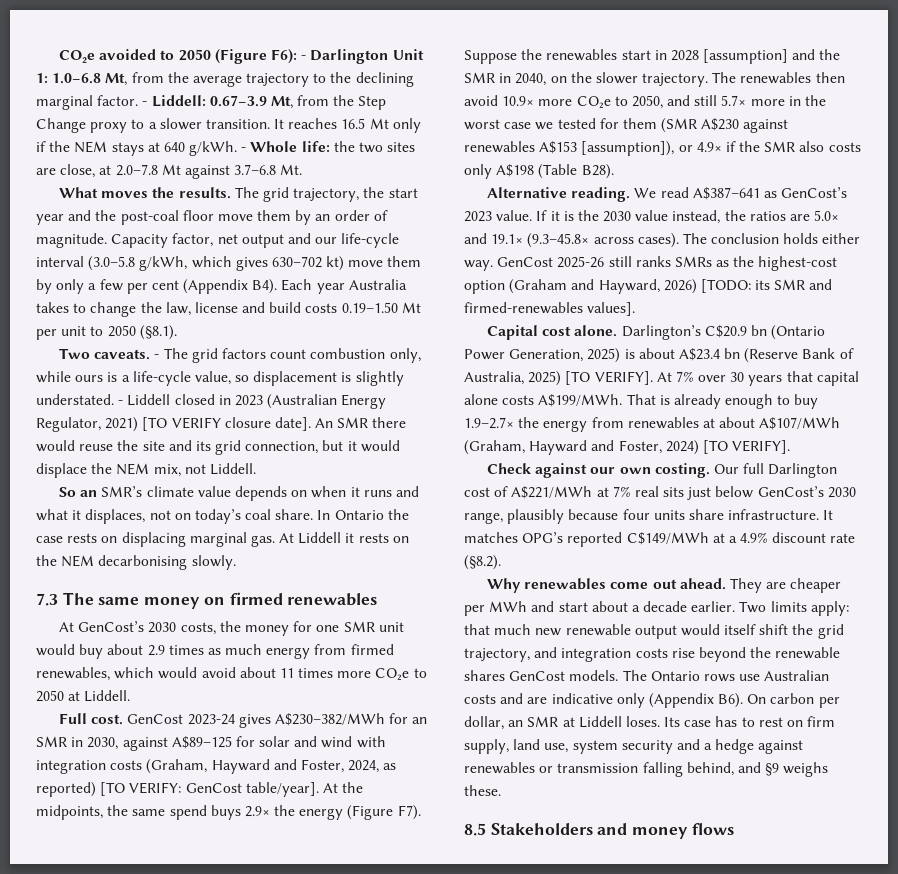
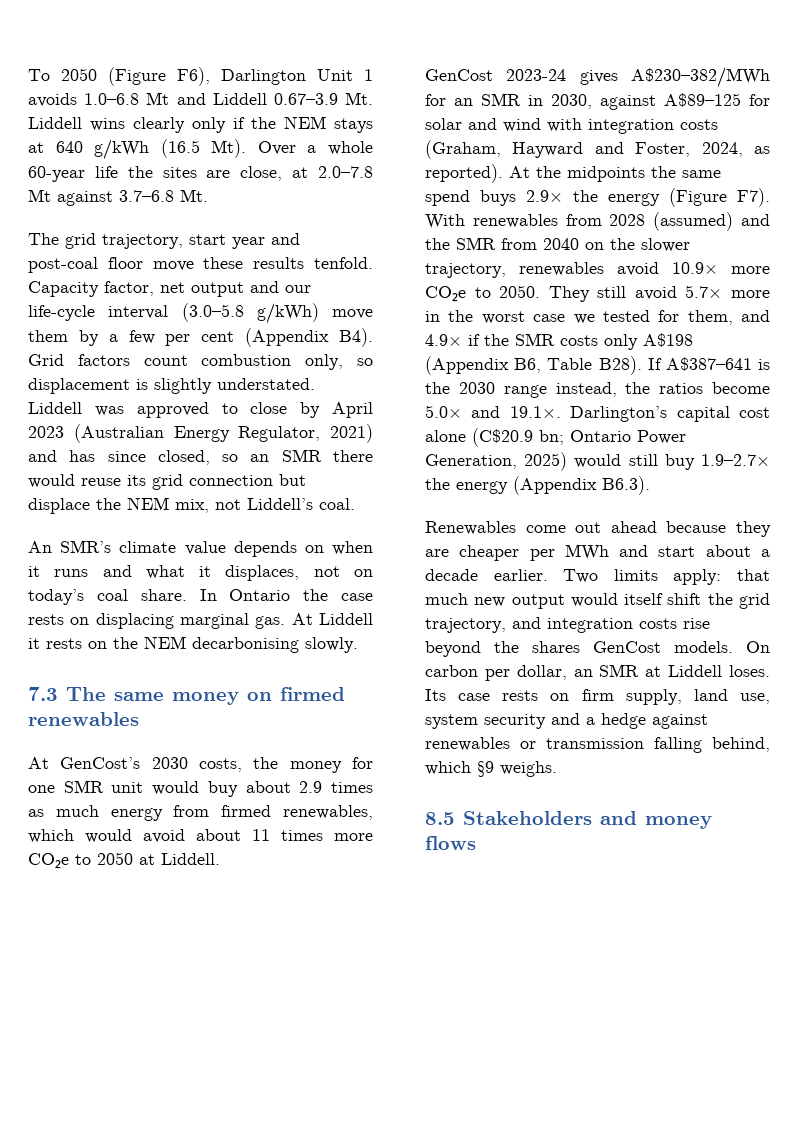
[59,49,424,64] [36,72,414,87] [36,95,387,110] [36,118,389,133] CO₂e avoided to 2050 (Figure F6): - Darlington Unit 1: 1.0–6.8 Mt, from the average trajectory to the declining marginal factor. - Liddell: 0.67–3.9 Mt, from the Step Change proxy to a slower transition. It reaches 16.5 Mt -> [28,67,373,86] [28,92,373,107] [28,117,185,133] To 2050 (Figure F6), Darlington Unit 1 avoids 1.0–6.8 Mt and Liddell 0.67–3.9 Mt. Liddell wins clearly
[189,141,384,156] g/kWh. - Whole life: the two -> [94,139,373,160] [28,166,153,182] g/kWh (16.5 Mt). Over a whole 60-year life the
[59,187,231,199] What moves the results. -> (208, 195) none
[363,187,385,198] the -> (183, 241) none
[95,210,117,221] the -> (300, 239) none
[257,210,388,225] [36,233,107,248] them by an order of magnitude. -> [203,257,374,269] these results tenfold.
[139,256,422,271] [36,279,85,294] g/kWh, which gives 630–702 kt) move them by only -> [256,303,373,324] [28,330,99,346] g/kWh) move them by
[281,279,407,294] [36,302,421,317] [36,325,177,340] [59,348,421,363] [36,371,231,386] Each year Australia takes to change the law, license and build costs 0.19–1.50 Mt per unit to 2050 (§8.1). // Two caveats. - The grid factors count combustion only, while ours is a life-cycle value, -> [28,354,344,370] Grid factors count combustion only,
[118,394,231,406] - Liddell closed in -> [28,402,373,418] Liddell was approved to close by April
[142,417,407,431] [36,440,400,455] [TO VERIFY closure date]. An SMR there would reuse the site and its grid connection, but it would -> [28,449,373,465] [28,474,306,490] and has since closed, so an SMR there would reuse its grid connection but
[209,463,256,475] [59,487,98,497] Liddell. // So an -> [247,498,355,510] [28,541,52,553] Liddell’s coal. // An
[59,713,124,725] Full cost. -> (220, 859) none
[36,782,319,797] reported) [TO VERIFY: GenCost table/year]. -> [425,164,503,183] reported).
[36,805,103,820] midpoints, -> [567,166,645,182] midpoints
[464,49,789,64] Suppose the renewables start in 2028 [assumption] -> [425,212,734,231] With renewables from 2028 (assumed)
[499,73,547,86] in 2040, -> [501,238,579,250] from 2040
[642,72,845,87] trajectory. The renewables then -> [425,262,604,278] trajectory, renewables
[631,95,718,109] 2050, and still -> [499,285,677,302] 2050. They still avoid
[622,118,789,133] [464,141,693,156] them (SMR A$230 against renewables A$153 [assumption]), or -> [687,310,770,325] them, and
[799,141,825,152] also -> (555, 339) none
[538,164,614,179] [487,187,848,202] [464,210,560,222] (Table B28). // Alternative reading. We read A$387–641 as GenCost’s 2023 value. If it -> [425,356,752,375] (Appendix B6, Table B28). If A$387–641
[635,210,669,221] value -> [503,385,547,398] range
[790,214,811,221] are -> [712,382,770,394] become
[491,233,861,248] [464,256,838,271] [464,279,833,294] [464,302,636,316] [487,325,826,340] [464,348,854,363] [464,371,859,386] [464,394,819,409] [464,417,841,432] [464,440,791,455] [487,463,838,478] [464,486,856,500] [464,509,834,524] [464,532,856,547] [464,555,501,570] [487,578,763,593] 19.1× (9.3–45.8× across cases). The conclusion holds either way. GenCost 2025-26 still ranks SMRs as the highest-cost option (Graham and Hayward, 2026) [TODO: its SMR and firmed-renewables values]. // Capital cost alone. Darlington’s C$20.9 bn (Ontario Power Generation, 2025) is about A$23.4 bn (Reserve Bank of Australia, 2025) [TO VERIFY]. At 7% over 30 years that capital alone costs A$199/MWh. That is already enough to buy 1.9–2.7× the energy from renewables at about A$107/MWh (Graham, Hayward and Foster, 2024) [TO VERIFY]. // Check against our own costing. Our full Darlington cost of A$221/MWh at 7% real sits just below GenCost’s 2030 range, plausibly because four units share infrastructure. It matches OPG’s reported C$149/MWh at a 4.9% discount rate (§8.2). // Why renewables come out ahead. They -> [509,406,770,422] [425,428,686,447] [425,452,770,471] [425,476,650,495] [425,521,771,537] 19.1×. Darlington’s capital cost alone (C$20.9 bn; Ontario Power Generation, 2025) would still buy 1.9–2.7× the energy (Appendix B6.3). // Renewables come out ahead because they
[565,624,631,636] renewable -> (506, 602) none
[775,647,841,659] renewable -> (519, 647) none
[622,670,830,682] [464,693,744,708] The Ontario rows use Australian costs and are indicative only (Appendix B6). -> (733, 647) none
[715,716,783,727] has to rest -> [502,690,539,701] rests
[737,762,829,777] [464,785,501,796] and §9 weighs these. -> [425,761,557,777] which §9 weighs.

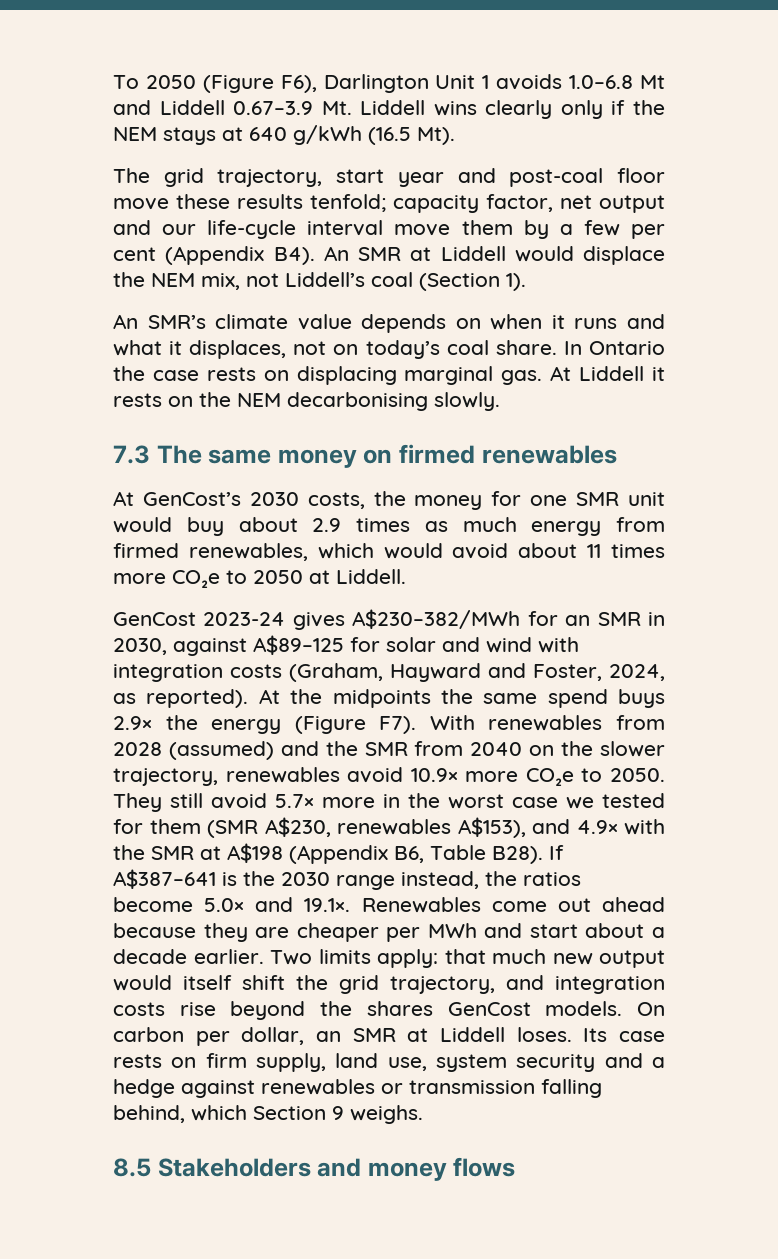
[257,141,373,155] [28,166,373,182] [28,189,208,206] Over a whole 60-year life the sites are close, at 2.0–7.8 Mt against 3.7–6.8 Mt. -> (455, 136) none
[314,257,374,269] [28,281,99,297] tenfold. Capacity -> [310,194,479,213] tenfold; capacity
[181,303,319,324] (3.0–5.8 g/kWh) -> (384, 228) none
[28,354,373,370] [28,378,315,394] [28,402,373,418] [28,424,373,443] [28,449,373,465] [28,474,306,490] Grid factors count combustion only, so displacement is slightly understated. Liddell was approved to close by April 2023 (Australian Energy Regulator, 2021) and has since closed, so an SMR there would reuse its grid connection but -> [323,246,574,262] An SMR at Liddell would
[319,498,355,510] coal. -> [371,272,526,291] coal (Section 1).
[687,310,733,325] them, -> [149,817,526,838] them (SMR A$230, renewables A$153),
[468,333,638,350] if the SMR costs only -> [624,819,665,835] [113,845,221,860] with the SMR at
[570,406,770,422] [425,428,686,447] [425,452,770,471] [425,476,650,495] Darlington’s capital cost alone (C$20.9 bn; Ontario Power Generation, 2025) would still buy 1.9–2.7× the energy (Appendix B6.3). // -> (351, 905) none
[477,761,494,777] §9 -> [253,1106,344,1120] Section 9

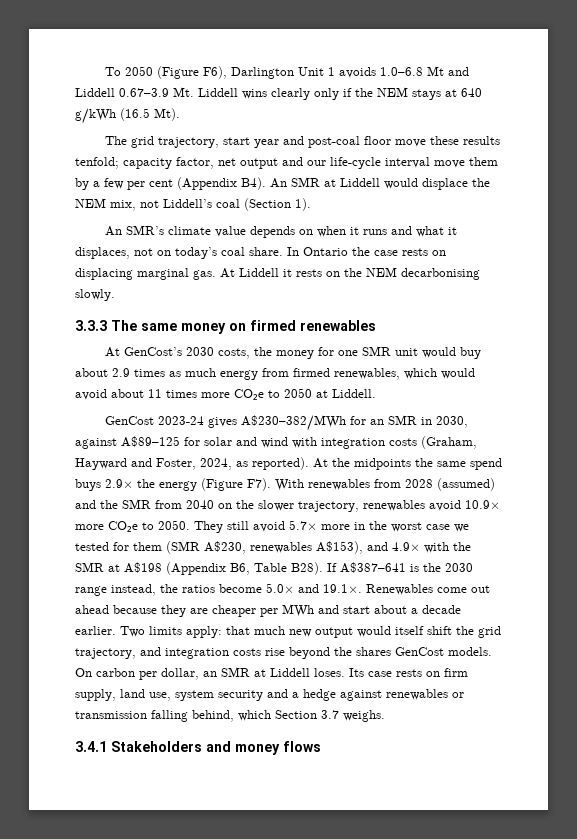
[113,445,150,464] 7.3 -> [75,320,107,331] 3.3.3
[332,1106,344,1120] 9 -> [321,710,339,719] 3.7
[113,1158,151,1177] 8.5 -> [75,741,107,752] 3.4.1

